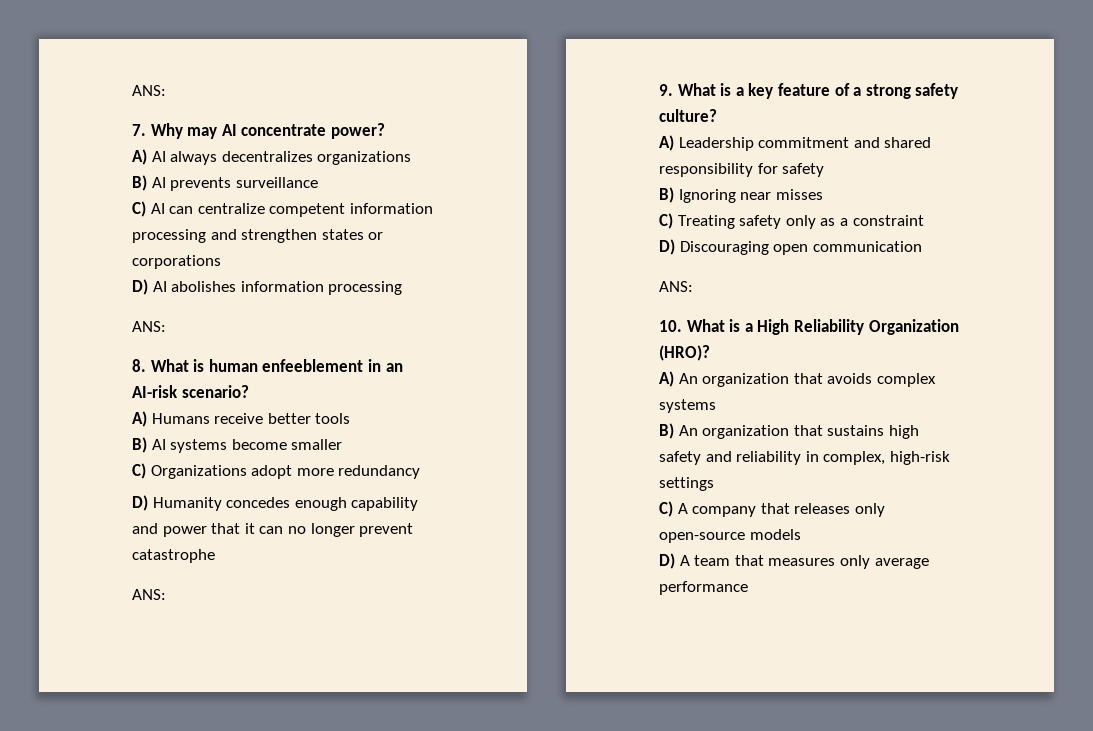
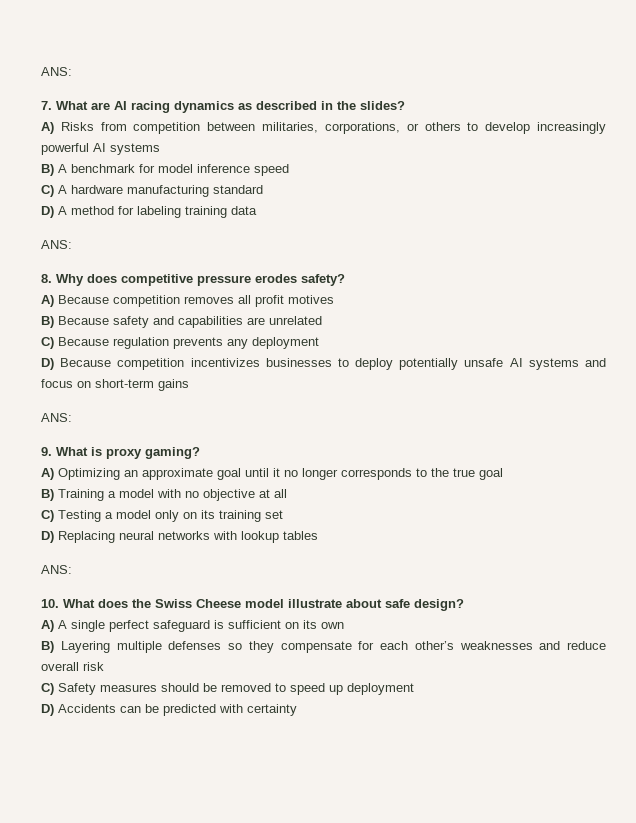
[150,123,385,139] [132,149,412,165] [132,175,318,191] [132,201,433,217] [132,229,384,243] [132,255,221,269] [132,279,403,295] [132,321,166,332] [132,359,403,372] [132,385,249,398] [132,411,351,427] [132,437,343,453] [132,463,421,479] [132,495,419,511] [132,523,414,537] [132,549,215,563] [132,589,166,600] [659,83,959,99] [659,109,717,122] [659,135,932,151] [659,163,825,177] [659,187,823,203] [659,213,924,229] [659,239,922,255] [659,281,693,292] [659,319,959,335] [659,345,710,361] [659,371,936,387] [659,399,716,413] [659,423,919,439] [659,451,950,465] [659,477,714,491] [659,501,885,517] [659,529,801,543] [659,553,929,569] [659,581,748,595] Why may AI concentrate power? // A) AI always decentralizes organizations // B) AI prevents surveillance // C) AI can centralize competent information processing and strengthen states or corporations // D) AI abolishes information processing // ANS: // 8. What is human enfeeblement in an AI-risk scenario? // A) Humans receive better tools // B) AI systems become smaller // C) Organizations adopt more redundancy // D) Humanity concedes enough capability and power that it can no longer prevent catastrophe // ANS: // 9. What is a key feature of a strong safety culture? // A) Leadership commitment and shared responsibility for safety // B) Ignoring near misses // C) Treating safety only as a constraint // D) Discouraging open communication // ANS: // 10. What is a High Reliability Organization (HRO)? // A) An organization that avoids complex systems // B) An organization that sustains high safety and reliability in complex, high-risk settings // C) A company that releases only open-source models // D) A team that measures only average performance -> [56,101,405,113] [41,122,606,134] [41,143,160,155] [41,164,289,176] [41,185,263,197] [41,206,257,218] [41,240,72,249] [41,274,345,286] [41,295,334,307] [41,316,322,328] [41,337,319,349] [41,358,606,370] [41,379,189,391] [41,413,72,422] [41,447,200,459] [41,468,503,480] [41,489,287,501] [41,510,283,522] [41,531,318,543] [41,565,72,574] [41,599,464,611] [41,620,344,632] [41,641,606,653] [41,662,104,671] [41,683,414,695] [41,704,297,716] What are AI racing dynamics as described in the slides? // A) Risks from competition between militaries, corporations, or others to develop increasingly powerful AI systems // B) A benchmark for model inference speed // C) A hardware manufacturing standard // D) A method for labeling training data // ANS: // 8. Why does competitive pressure erodes safety? // A) Because competition removes all profit motives // B) Because safety and capabilities are unrelated // C) Because regulation prevents any deployment // D) Because competition incentivizes businesses to deploy potentially unsafe AI systems and focus on short-term gains // ANS: // 9. What is proxy gaming? // A) Optimizing an approximate goal until it no longer corresponds to the true goal // B) Training a model with no objective at all // C) Testing a model only on its training set // D) Replacing neural networks with lookup tables // ANS: // 10. What does the Swiss Cheese model illustrate about safe design? // A) A single perfect safeguard is sufficient on its own // B) Layering multiple defenses so they compensate for each other’s weaknesses and reduce overall risk // C) Safety measures should be removed to speed up deployment // D) Accidents can be predicted with certainty

